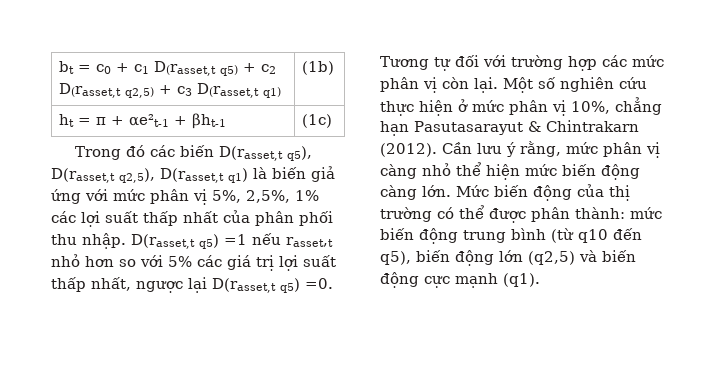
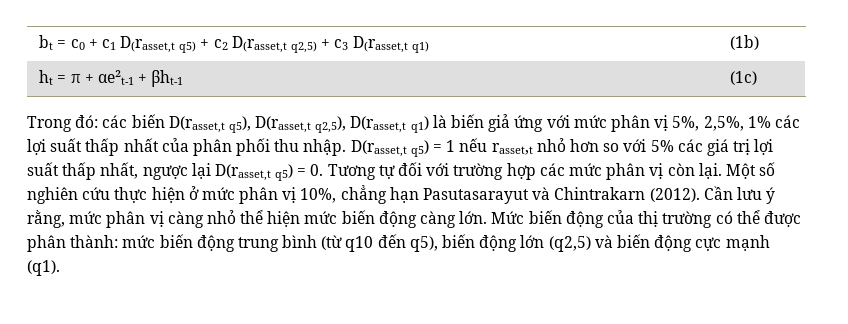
[125,145,145,157] đó -> [75,115,99,128] đó:
[224,234,247,245] =1 -> [433,140,456,152] = 1
[305,278,333,289] =0. -> [297,164,324,176] = 0.
[528,121,541,132] & -> [532,187,551,200] và

